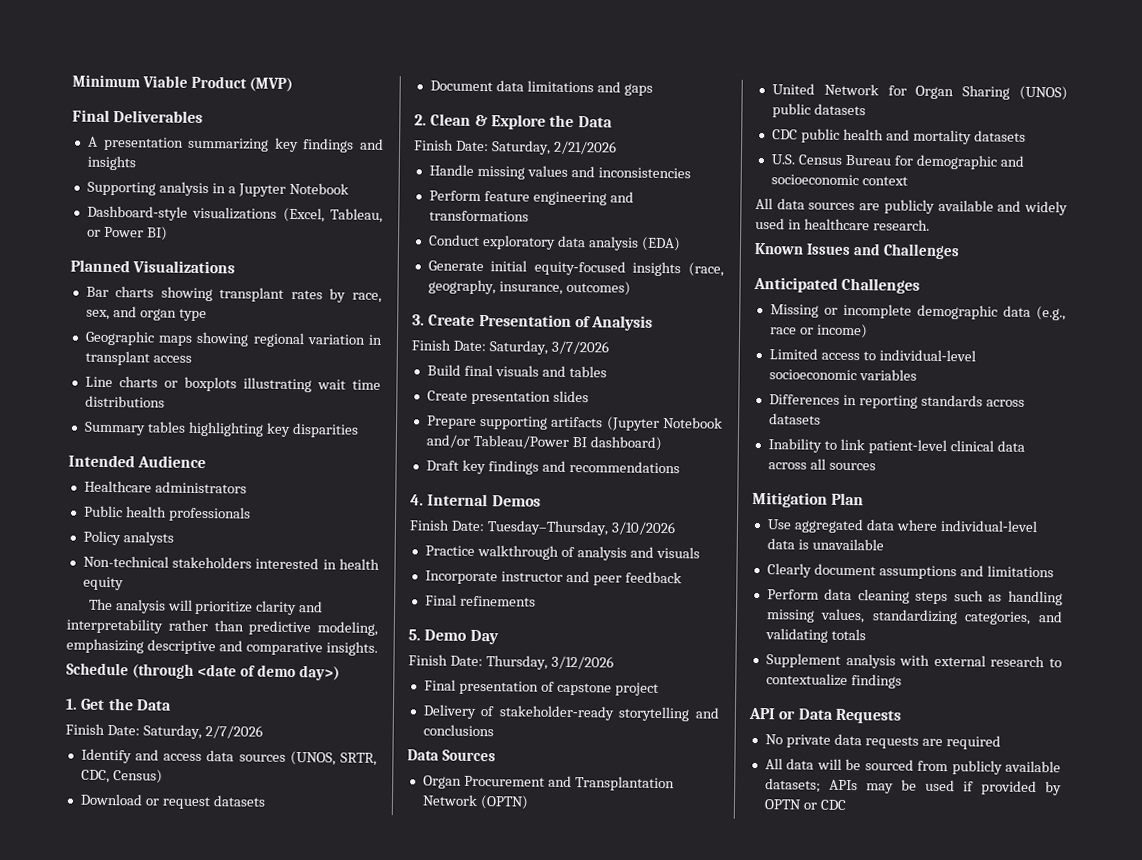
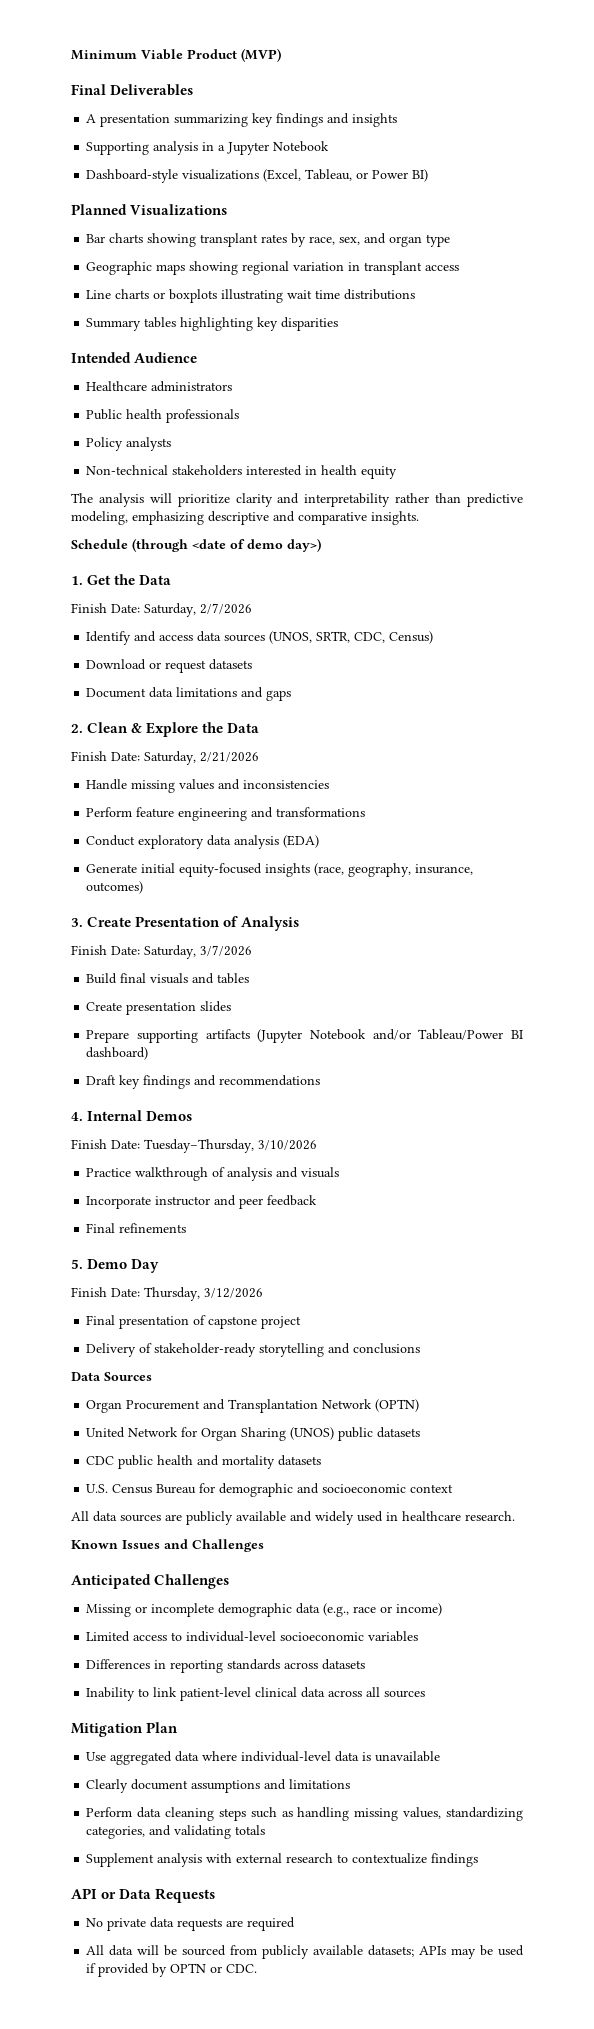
[819,799,847,810] CDC -> [226,1964,258,1973] CDC.

